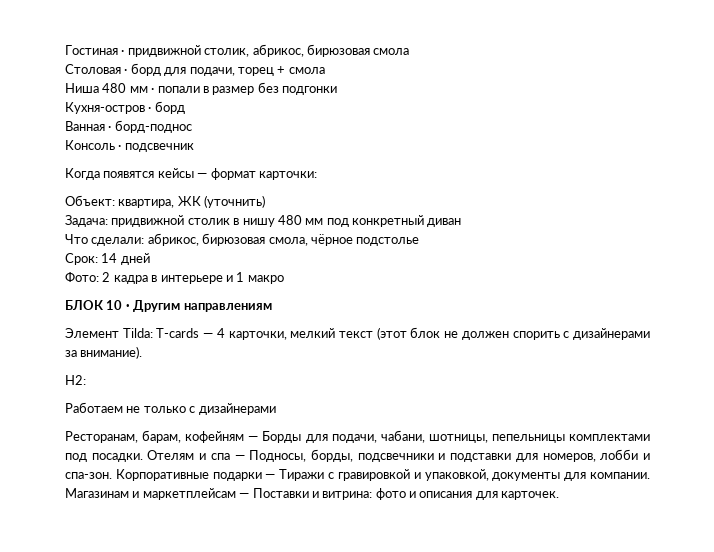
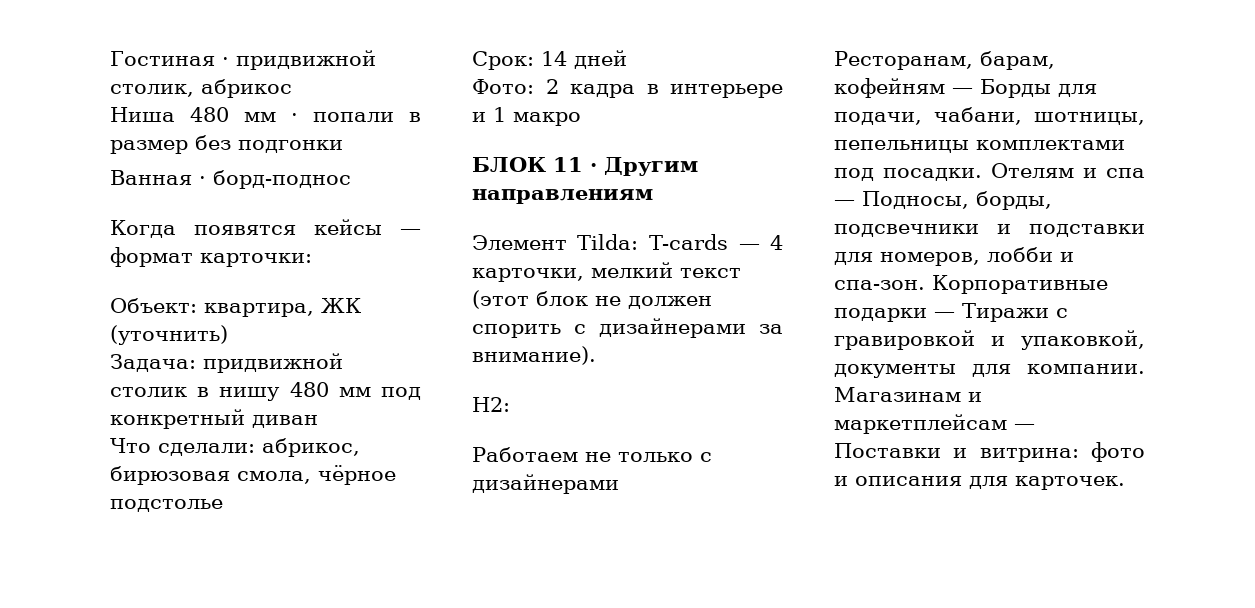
[252,44,410,57] [65,63,325,76] абрикос, бирюзовая смола // Столовая · борд для подачи, торец + смола -> [201,79,292,98] абрикос
[65,101,185,114] // Кухня-остров · борд -> (343, 146) none
[65,140,194,152] // Консоль · подсвечник -> (351, 179) none
[106,300,123,310] 10 -> [553,157,583,172] 11

